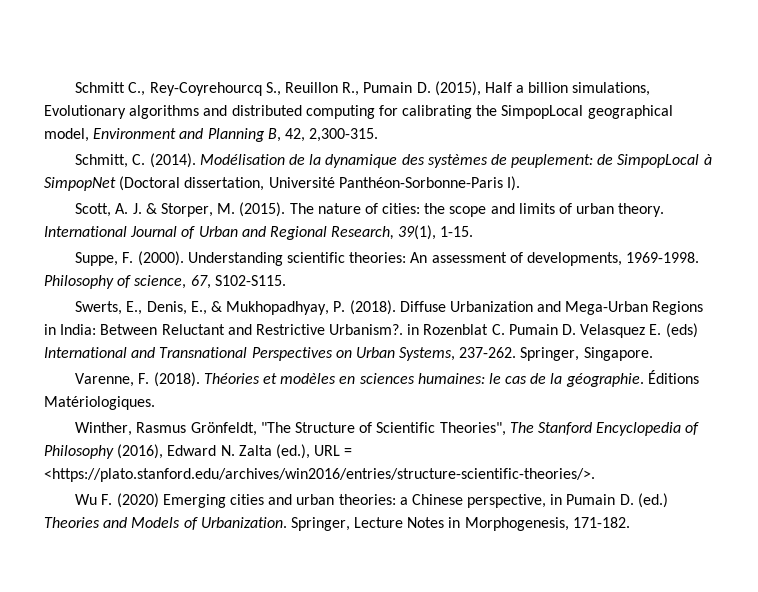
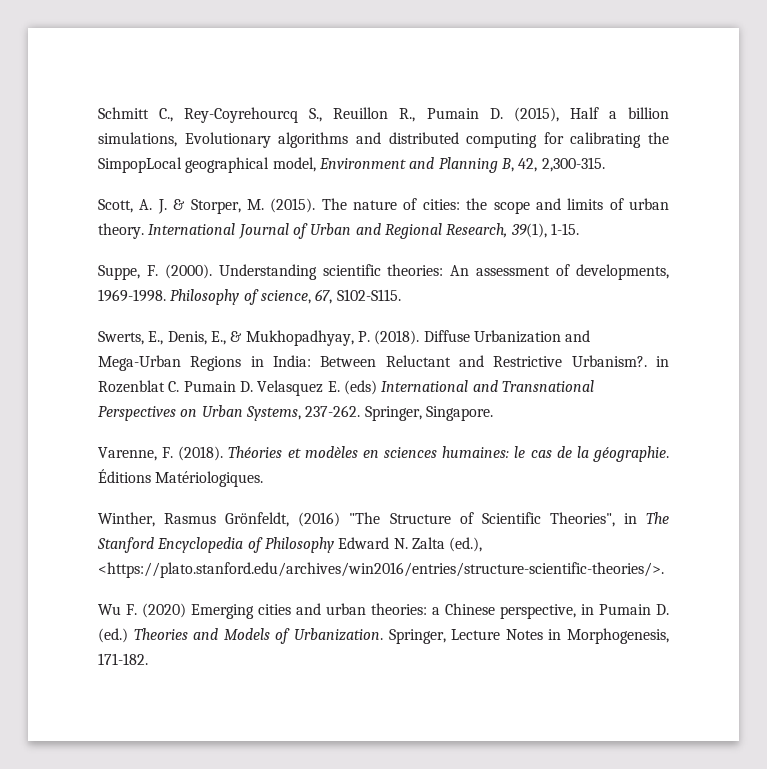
[75,153,712,168] [44,176,520,191] // Schmitt, C. (2014). Modélisation de la dynamique des systèmes de peuplement: de SimpopLocal à SimpopNet (Doctoral dissertation, Université Panthéon-Sorbonne-Paris I). -> (605, 164) none
(257, 429) none -> [298,512,341,527] (2016)
(506, 429) none -> [623,513,637,524] in
[117,444,164,459] (2016), -> (334, 545) none
[314,445,353,456] URL = -> (483, 544) none

